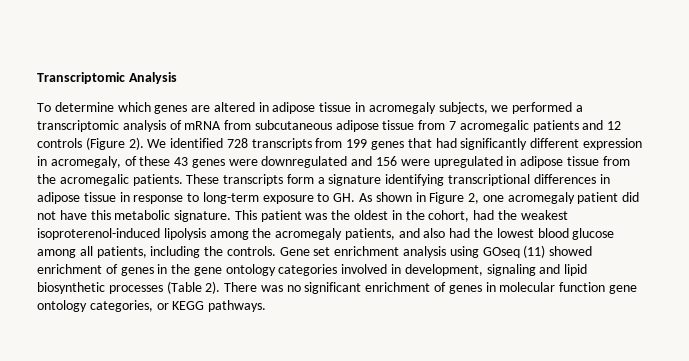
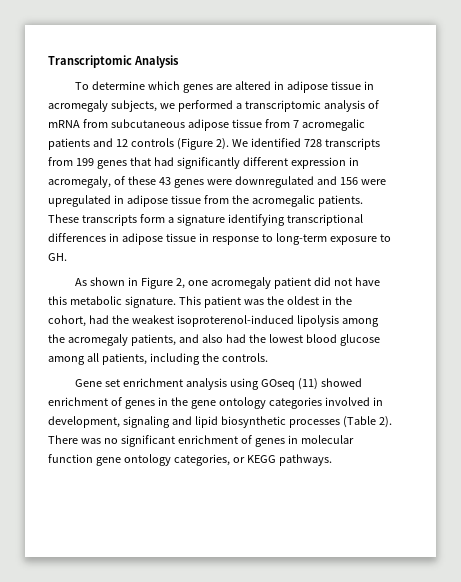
(356, 197) none -> (67, 257) //
(276, 251) none -> (268, 357) //

